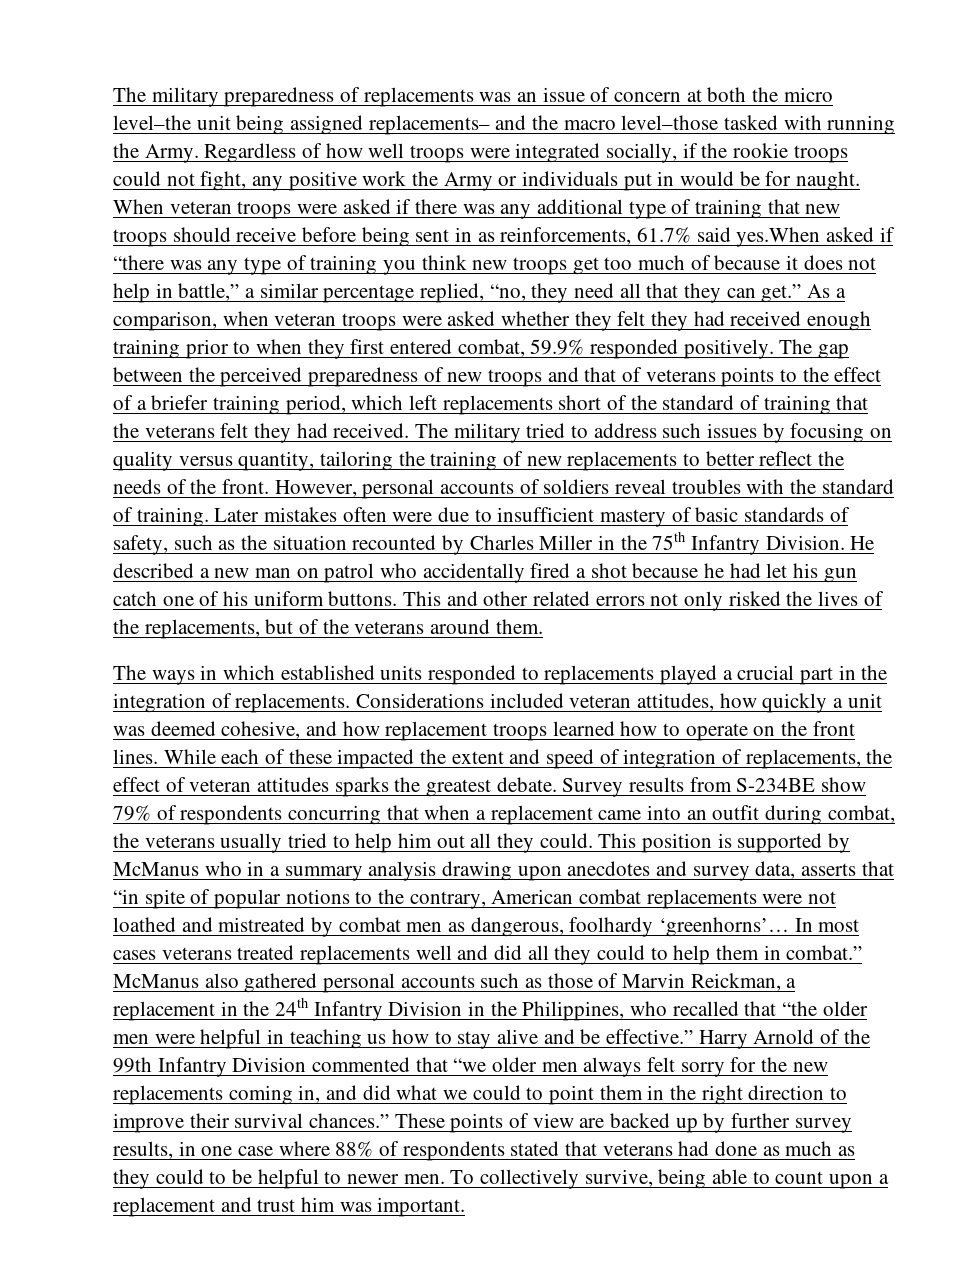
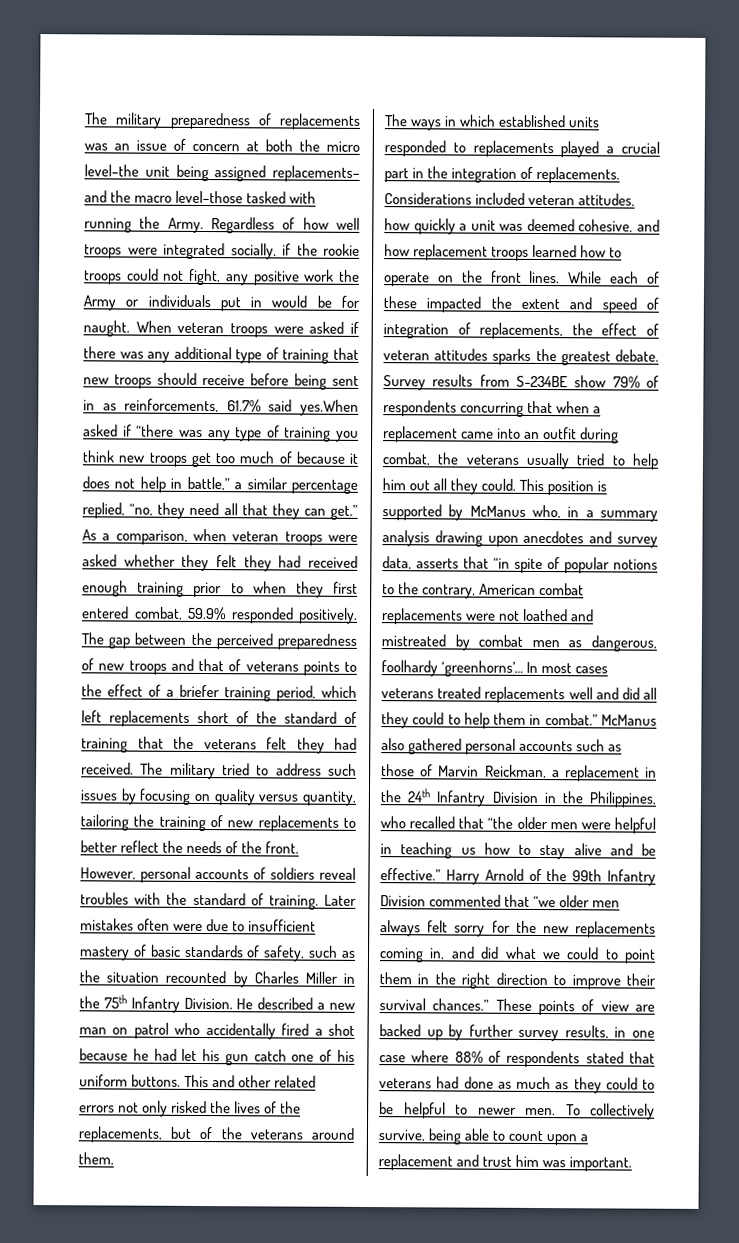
[204,861,242,876] who -> [532,504,561,519] who,

